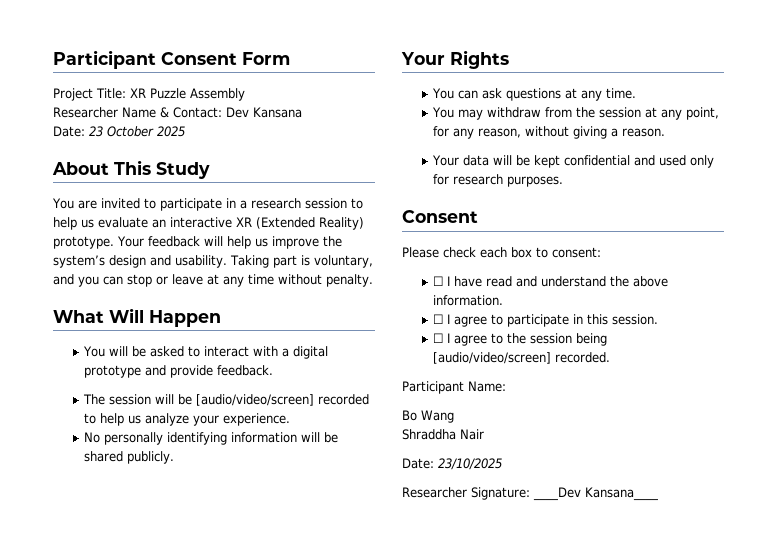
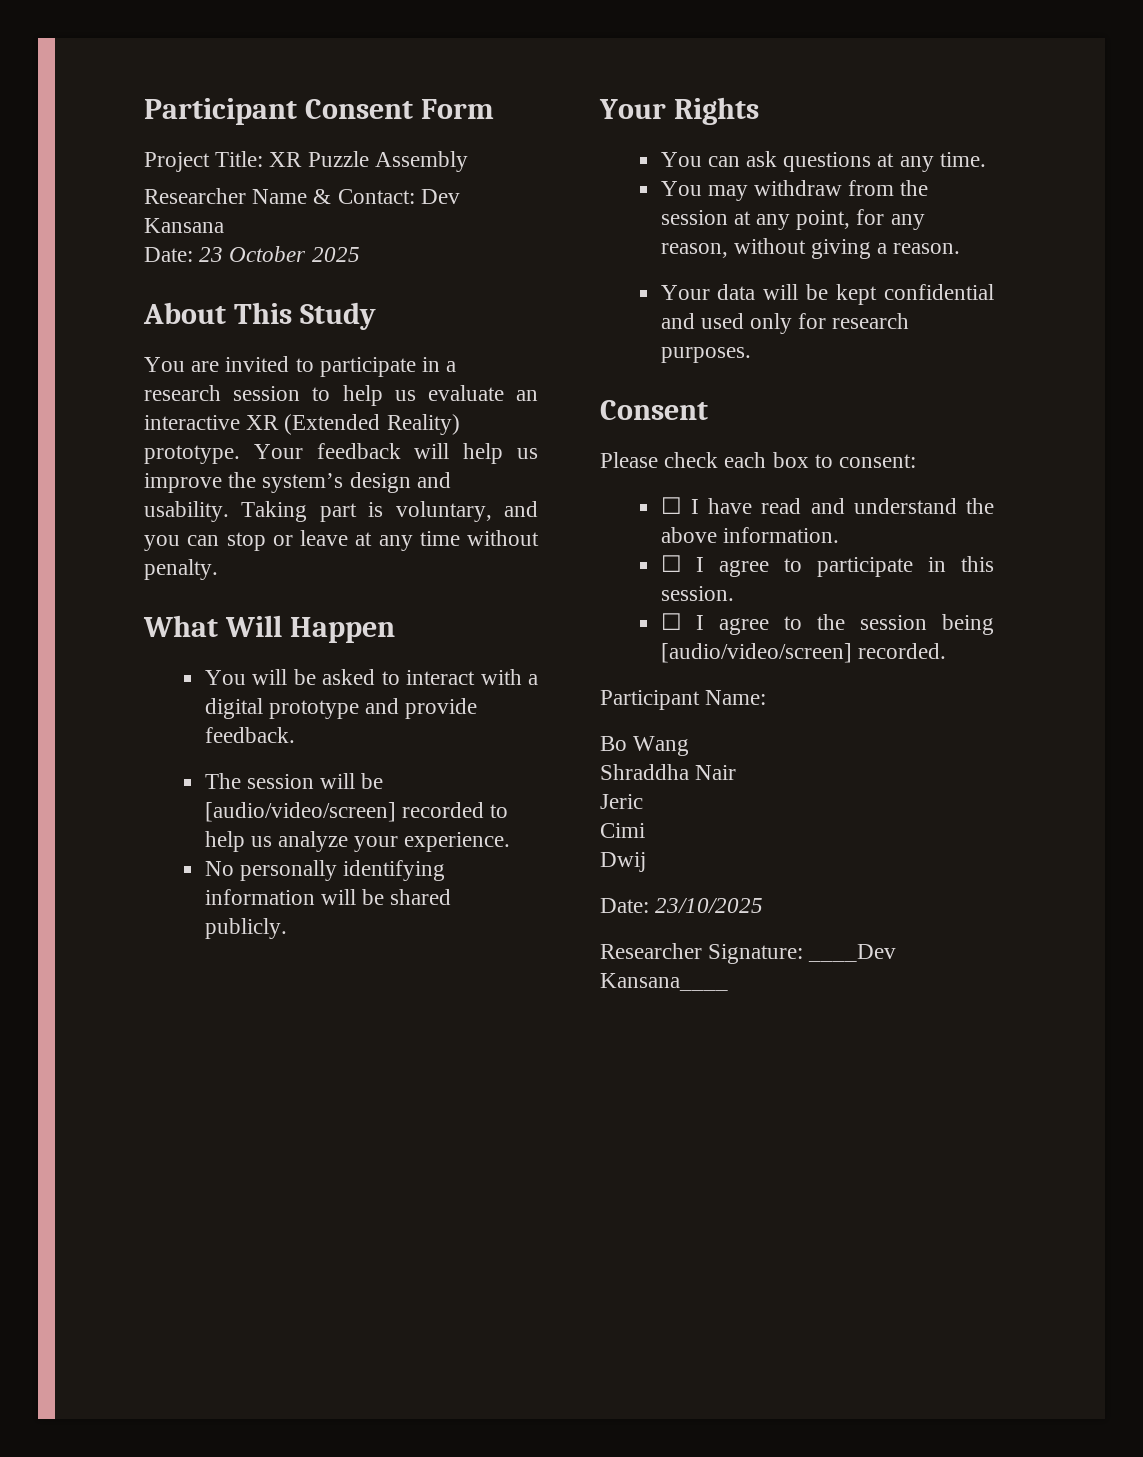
(484, 434) none -> [600,794,643,809] [600,823,645,838] [600,852,646,872] // Jeric // Cimi // Dwij

